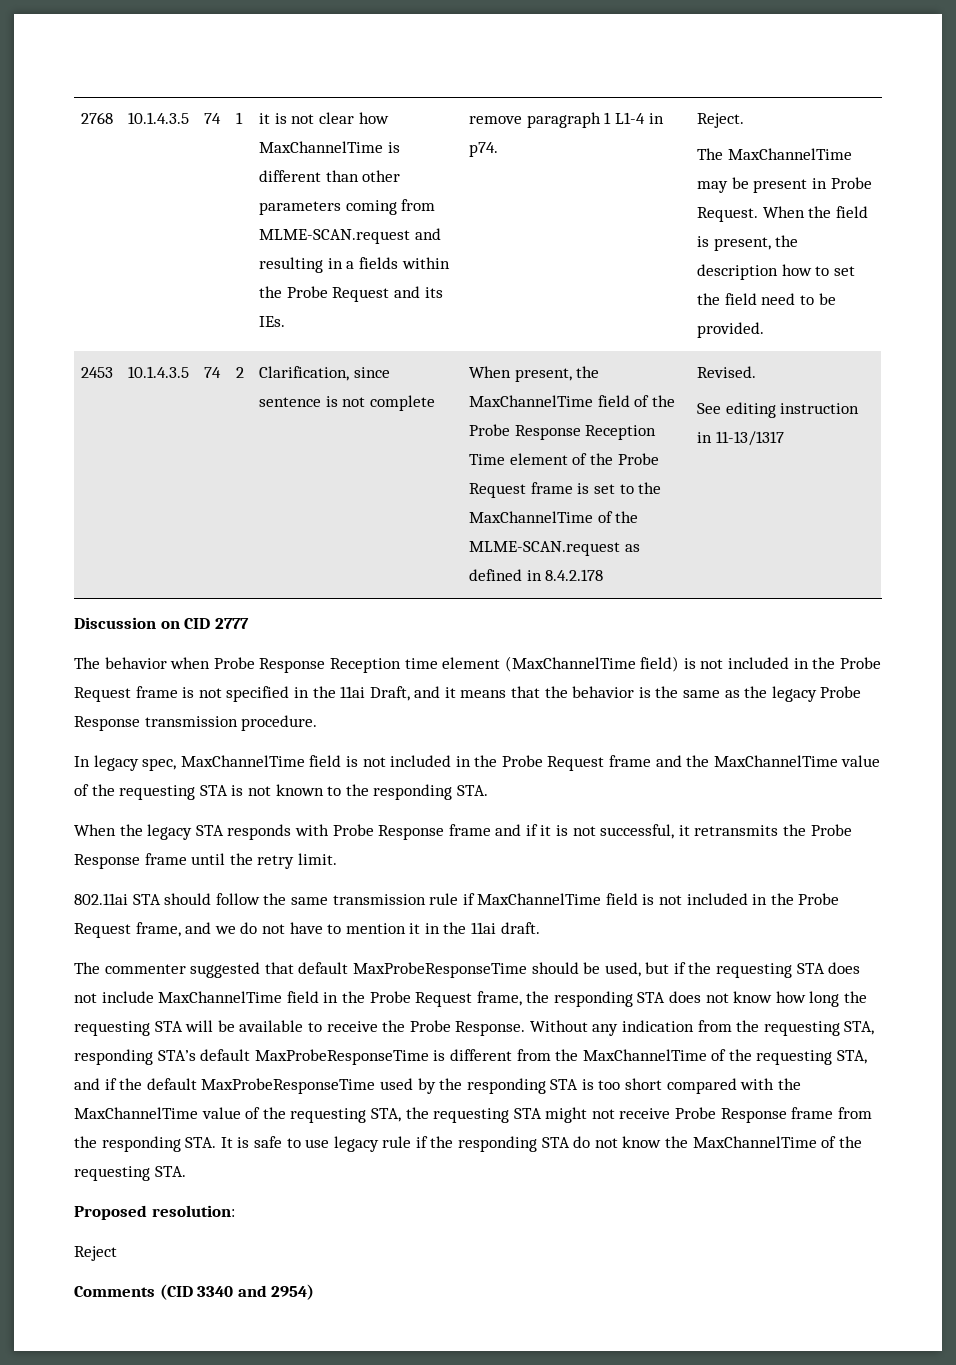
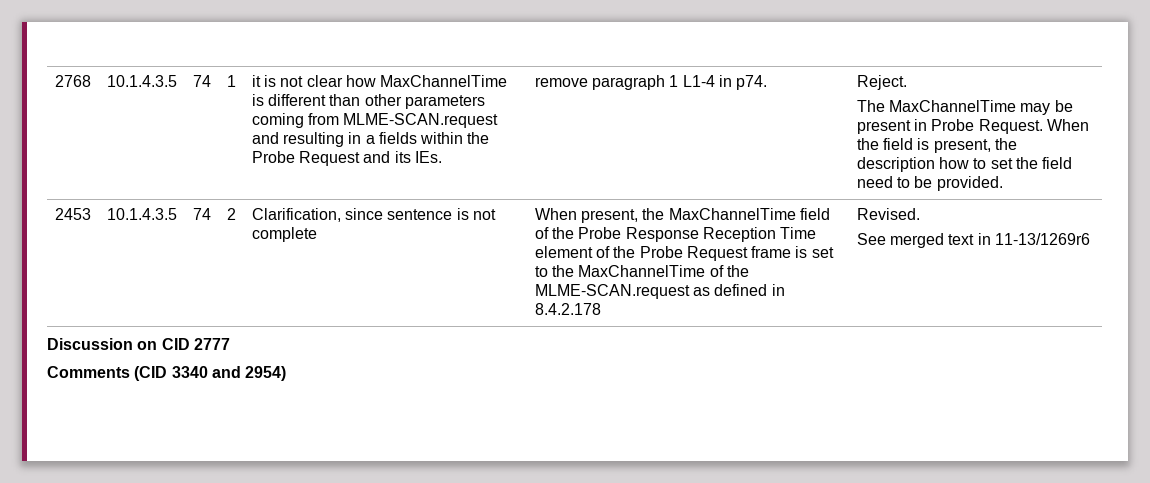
[725,402,860,418] [697,431,784,446] editing instruction in 11-13/1317 -> [889,233,1090,248] merged text in 11-13/1269r6
[74,656,881,673] [74,686,862,702] [74,715,318,731] [74,755,881,771] [74,784,488,800] [74,824,852,840] [74,853,337,869] [74,893,840,905] [74,922,540,938] [74,962,861,978] [74,991,868,1007] [74,1020,875,1036] [74,1049,868,1065] [74,1078,801,1094] [74,1107,872,1123] [74,1136,862,1152] [74,1166,186,1181] [74,1205,235,1220] [74,1246,117,1261] // The behavior when Probe Response Reception time element (MaxChannelTime field) is not included in the Probe Request frame is not specified in the 11ai Draft, and it means that the behavior is the same as the legacy Probe Response transmission procedure. // In legacy spec, MaxChannelTime field is not included in the Probe Request frame and the MaxChannelTime value of the requesting STA is not known to the responding STA. // When the legacy STA responds with Probe Response frame and if it is not successful, it retransmits the Probe Response frame until the retry limit. // 802.11ai STA should follow the same transmission rule if MaxChannelTime field is not included in the Probe Request frame, and we do not have to mention it in the 11ai draft. // The commenter suggested that default MaxProbeResponseTime should be used, but if the requesting STA does not include MaxChannelTime field in the Probe Request frame, the responding STA does not know how long the requesting STA will be available to receive the Probe Response. Without any indication from the requesting STA, responding STA’s default MaxProbeResponseTime is different from the MaxChannelTime of the requesting STA, and if the default MaxProbeResponseTime used by the responding STA is too short compared with the MaxChannelTime value of the requesting STA, the requesting STA might not receive Probe Response frame from the responding STA. It is safe to use legacy rule if the responding STA do not know the MaxChannelTime of the requesting STA. // Proposed resolution: // Reject -> (230, 344) none

